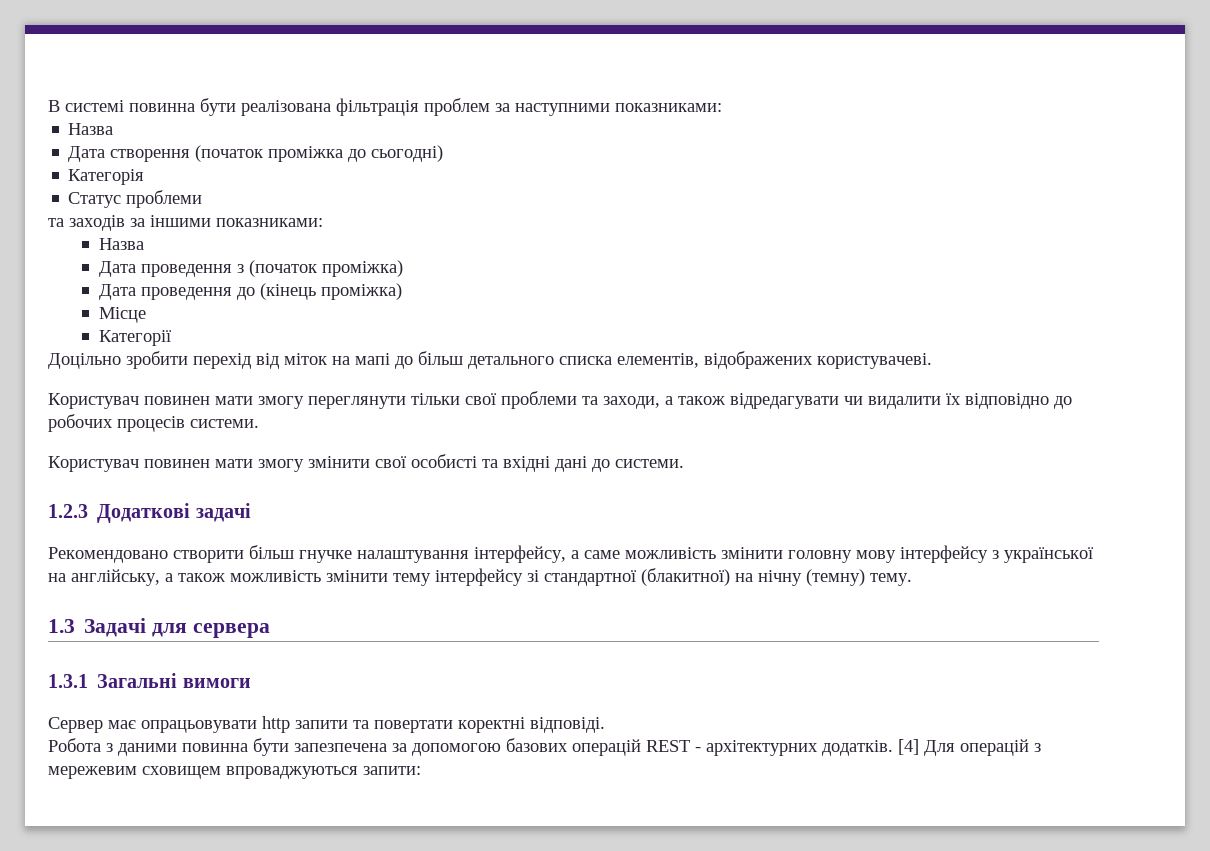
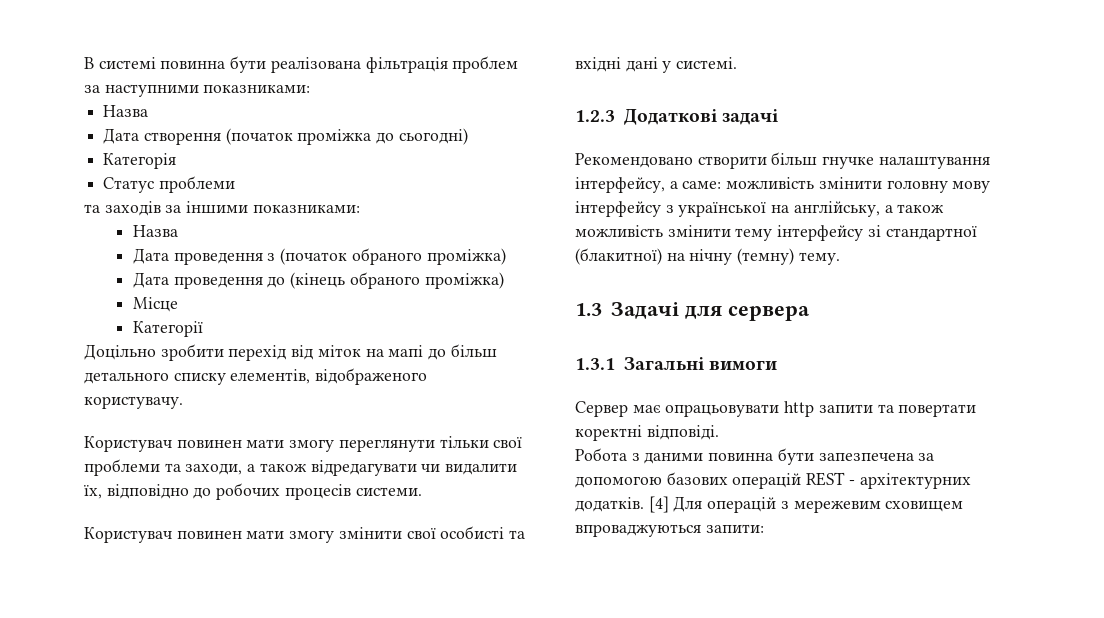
(317, 268) none -> [351,248,422,265] обраного
(316, 291) none -> [349,272,420,289] обраного
[559,351,932,369] списка елементів, відображених користувачеві. -> [173,368,428,385] [84,396,183,409] списку елементів, відображеного користувачу.
[946,393,961,405] їх -> [84,485,102,499] їх,
[592,459,684,472] до системи. -> [662,57,738,73] у системі.
[584,550,620,559] саме -> [682,181,722,189] саме:

